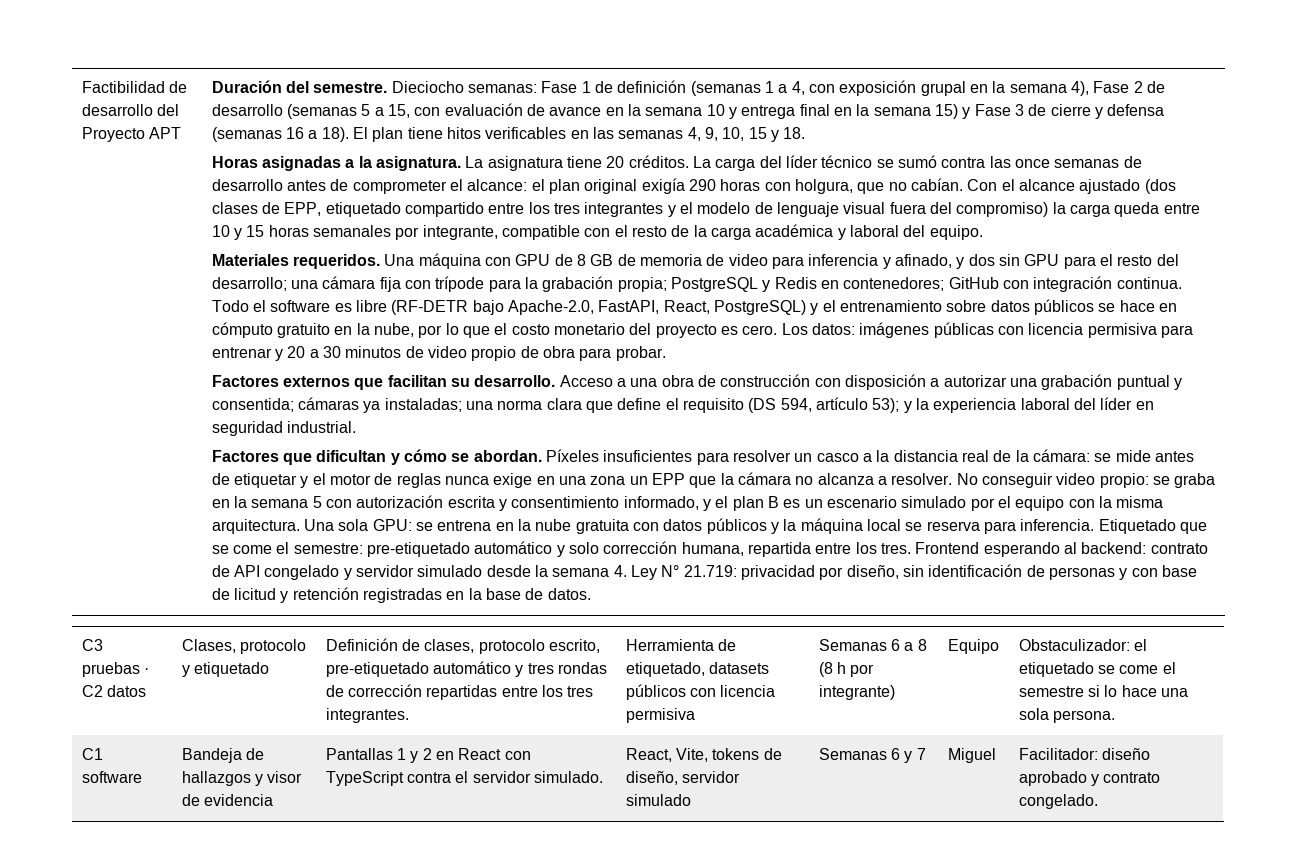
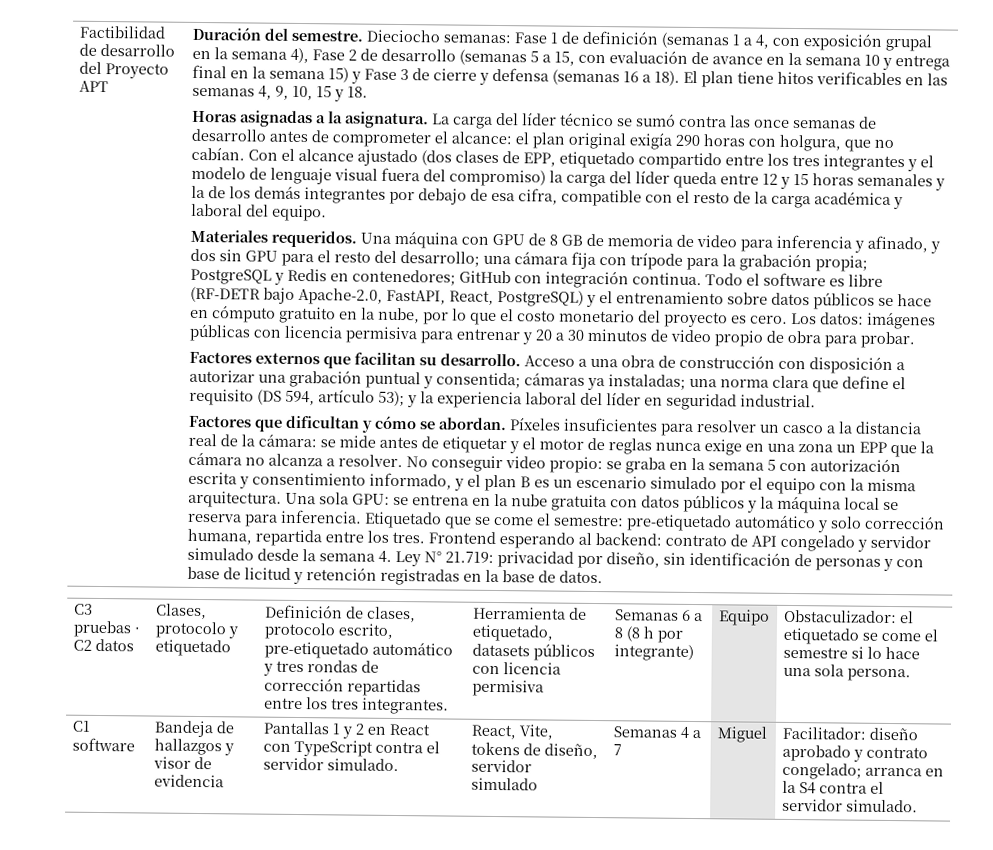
[487,155,712,171] asignatura tiene 20 créditos. La -> (450, 119) none
(1110, 210) none -> [608,170,670,184] del líder
[211,225,230,237] 10 -> [761,173,778,185] 12
[395,225,498,240] por integrante, -> [934,178,945,191] [190,185,558,205] y la de los demás integrantes por debajo de esa cifra,
[891,748,913,763] 6 y -> [679,726,701,739] 4 a
[1018,794,1098,809] congelado. -> [781,762,944,780] [781,780,884,795] [781,798,918,813] congelado; arranca en la S4 contra el servidor simulado.

